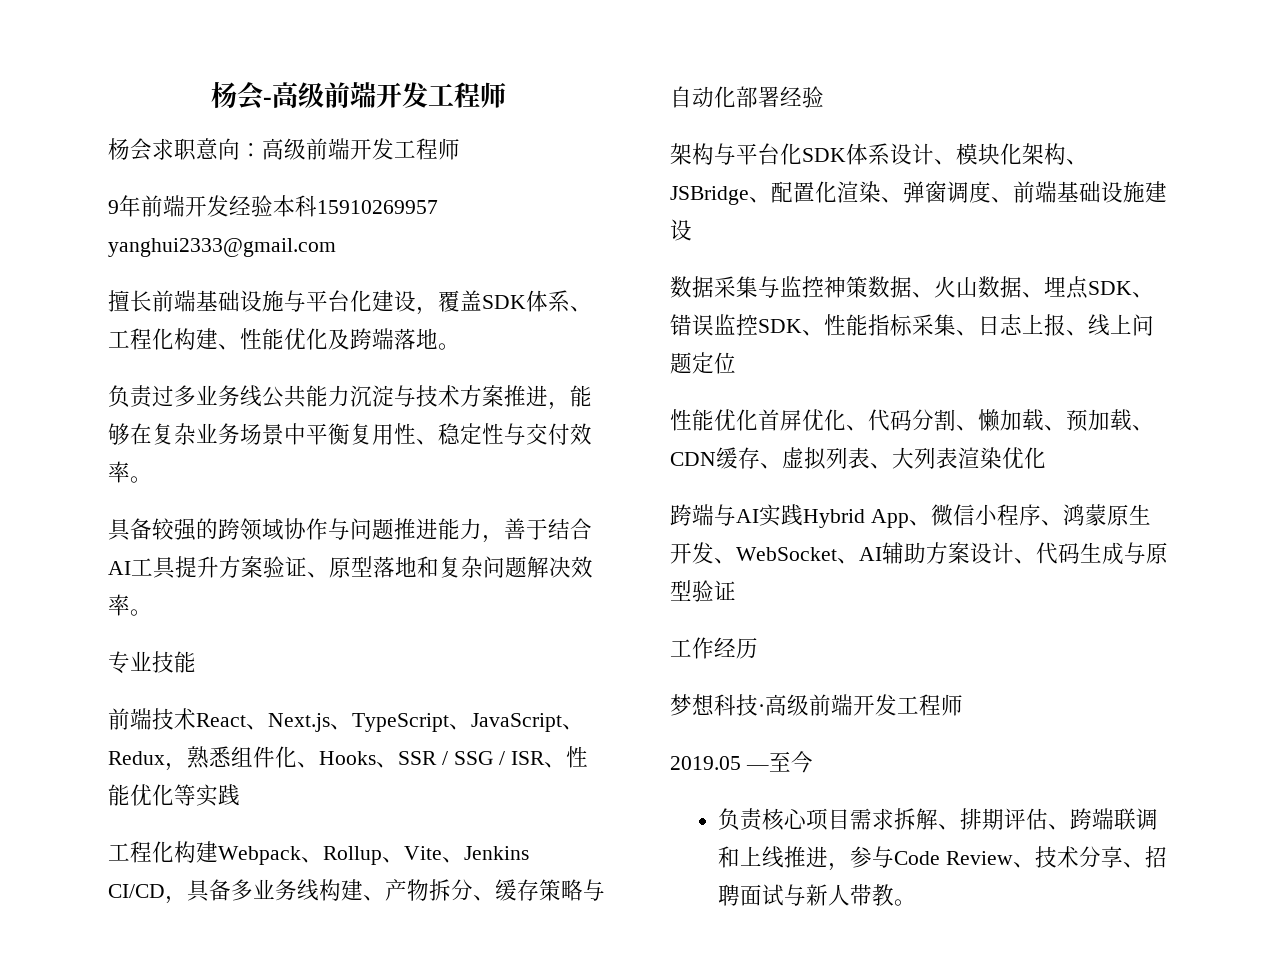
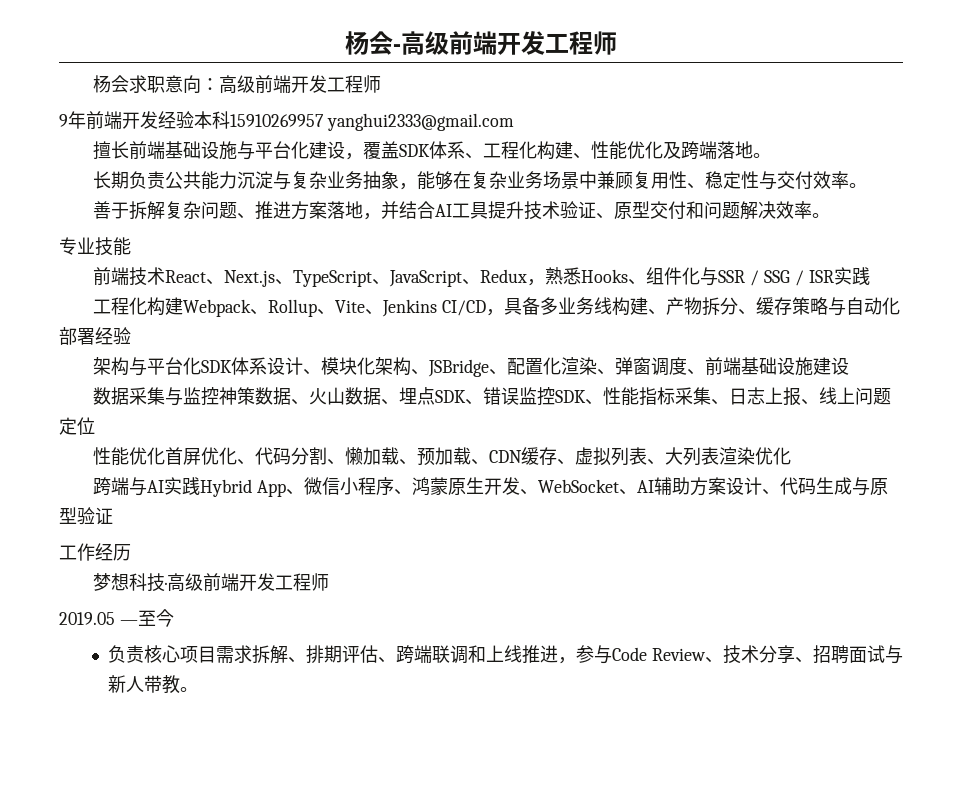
[108,385,262,408] 负责过多业务线 -> [93,171,166,189] 长期负责
[416,385,548,407] 技术方案推进 -> [291,171,400,189] 复杂业务抽象
[306,423,350,445] 平衡 -> [597,171,634,189] 兼顾
[108,518,548,543] 具备较强的跨领域协作与问题推进能力，善于 -> [93,201,400,220] 善于拆解复杂问题、推进方案落地，并
[219,556,263,578] 方案 -> [524,201,561,220] 技术
[373,556,483,578] 落地和复杂 -> [650,201,705,220] 交付和
[231,746,398,768] 组件化、Hooks、 -> [581,267,719,286] Hooks、组件化与
[544,746,589,768] [108,784,196,806] 、性能优化等 -> (834, 276) none

